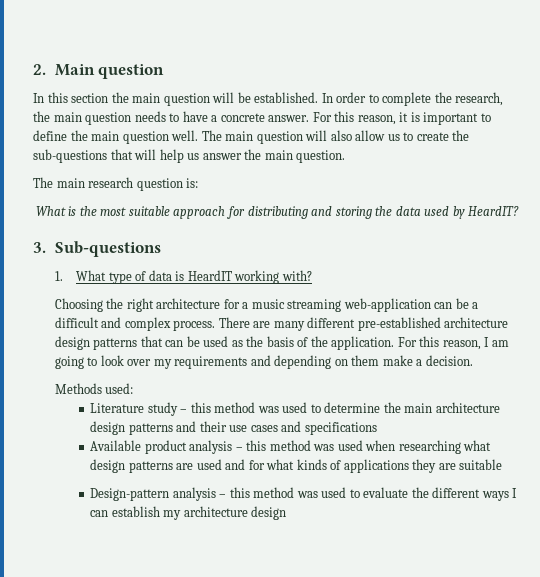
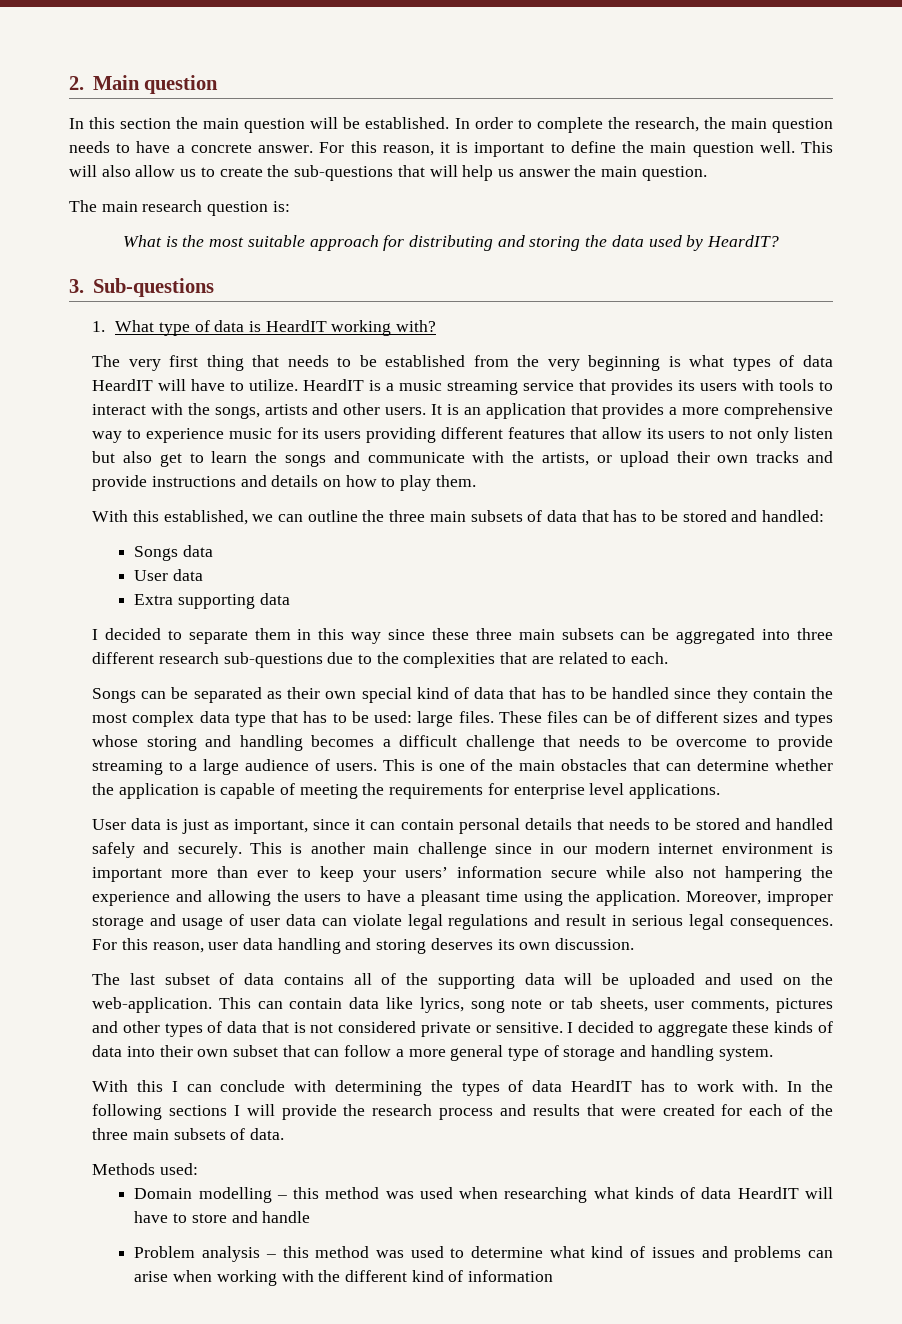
[201,130,303,144] The main question -> [800,141,833,153] This
[54,298,479,312] [54,317,509,331] [54,336,509,350] [54,355,473,369] [54,383,134,394] [90,402,500,416] [90,421,377,435] [90,440,233,454] Choosing the right architecture for a music streaming web-application can be a difficult and complex process. There are many different pre-established architecture design patterns that can be used as the basis of the application. For this reason, I am going to look over my requirements and depending on them make a decision. // Methods used: // Literature study – this method was used to determine the main architecture design patterns and their use cases and specifications // Available product analysis -> [92,355,833,371] [92,379,833,395] [92,403,833,419] [92,427,833,443] [92,451,834,467] [92,475,476,491] [92,510,825,525] [134,545,214,561] [134,569,204,581] [134,593,290,609] [92,628,833,644] [92,652,669,668] [92,687,834,703] [92,711,834,727] [92,735,833,751] [92,759,833,775] [92,783,721,799] [92,818,833,834] [92,842,834,858] [92,866,833,882] [92,890,834,906] [92,914,834,930] [92,938,635,954] [92,973,833,989] [92,997,834,1013] [92,1021,834,1037] [92,1045,773,1061] [92,1080,834,1096] [92,1104,833,1120] [92,1128,284,1140] [92,1163,198,1175] [134,1187,272,1203] The very first thing that needs to be established from the very beginning is what types of data HeardIT will have to utilize. HeardIT is a music streaming service that provides its users with tools to interact with the songs, artists and other users. It is an application that provides a more comprehensive way to experience music for its users providing different features that allow its users to not only listen but also get to learn the songs and communicate with the artists, or upload their own tracks and provide instructions and details on how to play them. // With this established, we can outline the three main subsets of data that has to be stored and handled: // Songs data // User data // Extra supporting data // I decided to separate them in this way since these three main subsets can be aggregated into three different research sub-questions due to the complexities that are related to each. // Songs can be separated as their own special kind of data that has to be handled since they contain the most complex data type that has to be used: large files. These files can be of different sizes and types whose storing and handling becomes a difficult challenge that needs to be overcome to provide streaming to a large audience of users. This is one of the main obstacles that can determine whether the application is capable of meeting the requirements for enterprise level applications. // User data is just as important, since it can contain personal details that needs to be stored and handled safely and securely. This is another main challenge since in our modern internet environment is important more than ever to keep your users’ information secure while also not hampering the experience and allowing the users to have a pleasant time using the application. Moreover, improper storage and usage of user data can violate legal regulations and result in serious legal consequences. For this reason, user data handling and storing deserves its own discussion. // The last subset of data contains all of the supporting data will be uploaded and used on the web-application. This can contain data like lyrics, song note or tab sheets, user comments, pictures and other types of data that is not considered private or sensitive. I decided to aggregate these kinds of data into their own subset that can follow a more general type of storage and handling system. // With this I can conclude with determining the types of data HeardIT has to work with. In the following sections I will provide the research process and results that were created for each of the three main subsets of data. // Methods used: // Domain modelling
[90,459,503,473] [90,488,170,501] design patterns are used and for what kinds of applications they are suitable // Design-pattern -> [634,1187,833,1199] [134,1211,311,1223] [134,1246,196,1258] kinds of data HeardIT will have to store and handle // Problem
[363,487,518,501] [90,506,287,520] evaluate the different ways I can establish my architecture design -> [471,1246,834,1262] [134,1270,554,1286] determine what kind of issues and problems can arise when working with the different kind of information

